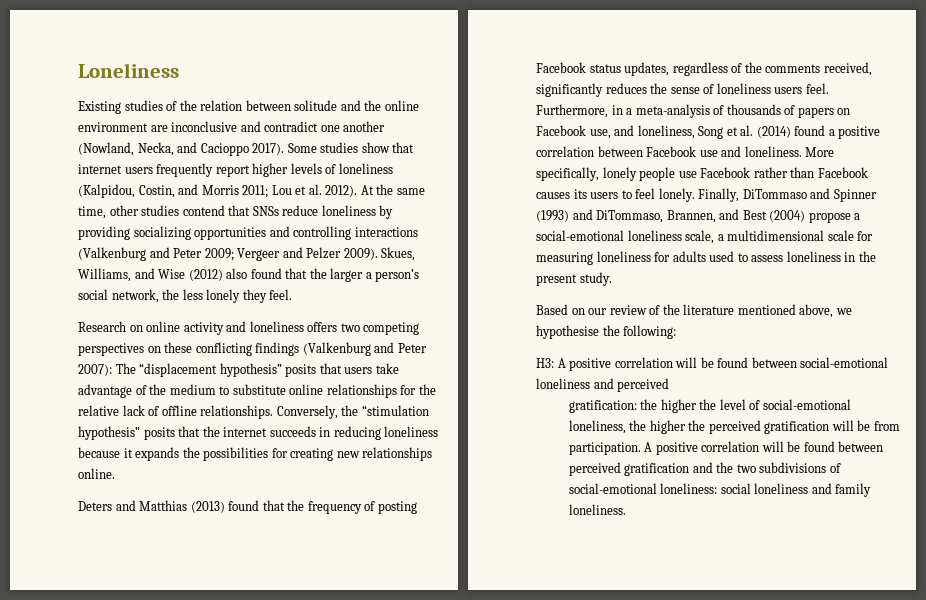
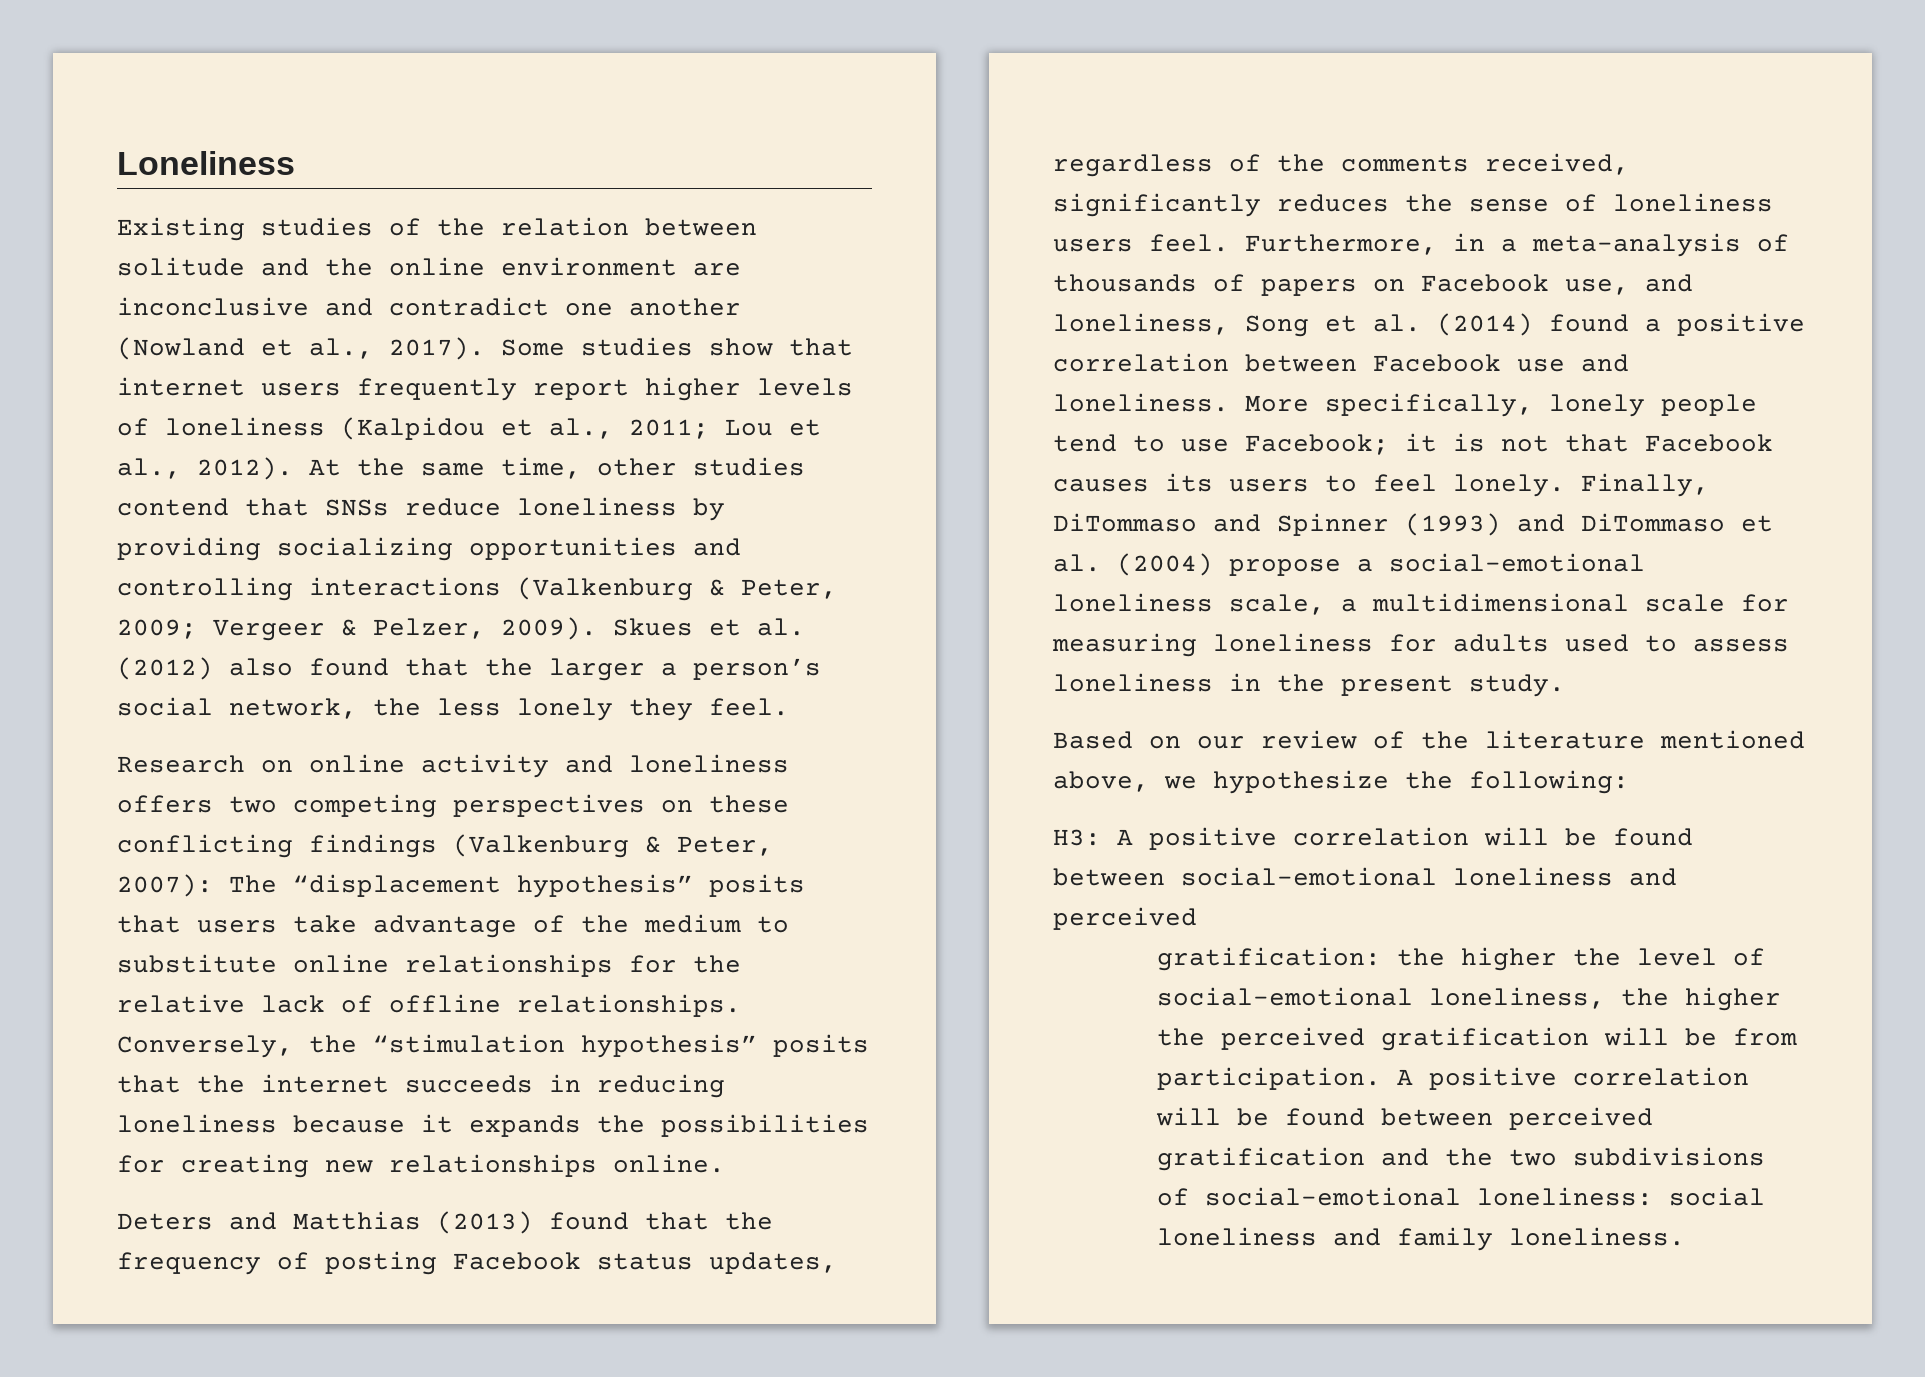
[78,142,249,156] (Nowland, Necka, and Cacioppo -> [117,337,373,360] (Nowland et al.,
[78,184,239,198] (Kalpidou, Costin, and Morris -> [341,417,613,440] (Kalpidou et al.,
[308,184,322,195] al. -> [117,458,181,479] al.,
[149,247,416,261] [78,268,186,282] and Peter 2009; Vergeer and Pelzer 2009). Skues, Williams, and Wise -> [709,579,837,599] [117,617,805,641] & Peter, 2009; Vergeer & Pelzer, 2009). Skues et al.
[374,342,427,353] and Peter -> [645,836,773,856] & Peter,
[678,167,815,178] use Facebook rather than -> [1053,433,1629,455] tend to use Facebook; it is not that
[596,209,767,223] DiTommaso, Brannen, and Best -> [1581,513,1773,532] [1053,554,1101,572] DiTommaso et al.
[536,325,599,339] hypothesise -> [1213,770,1389,794] hypothesize

